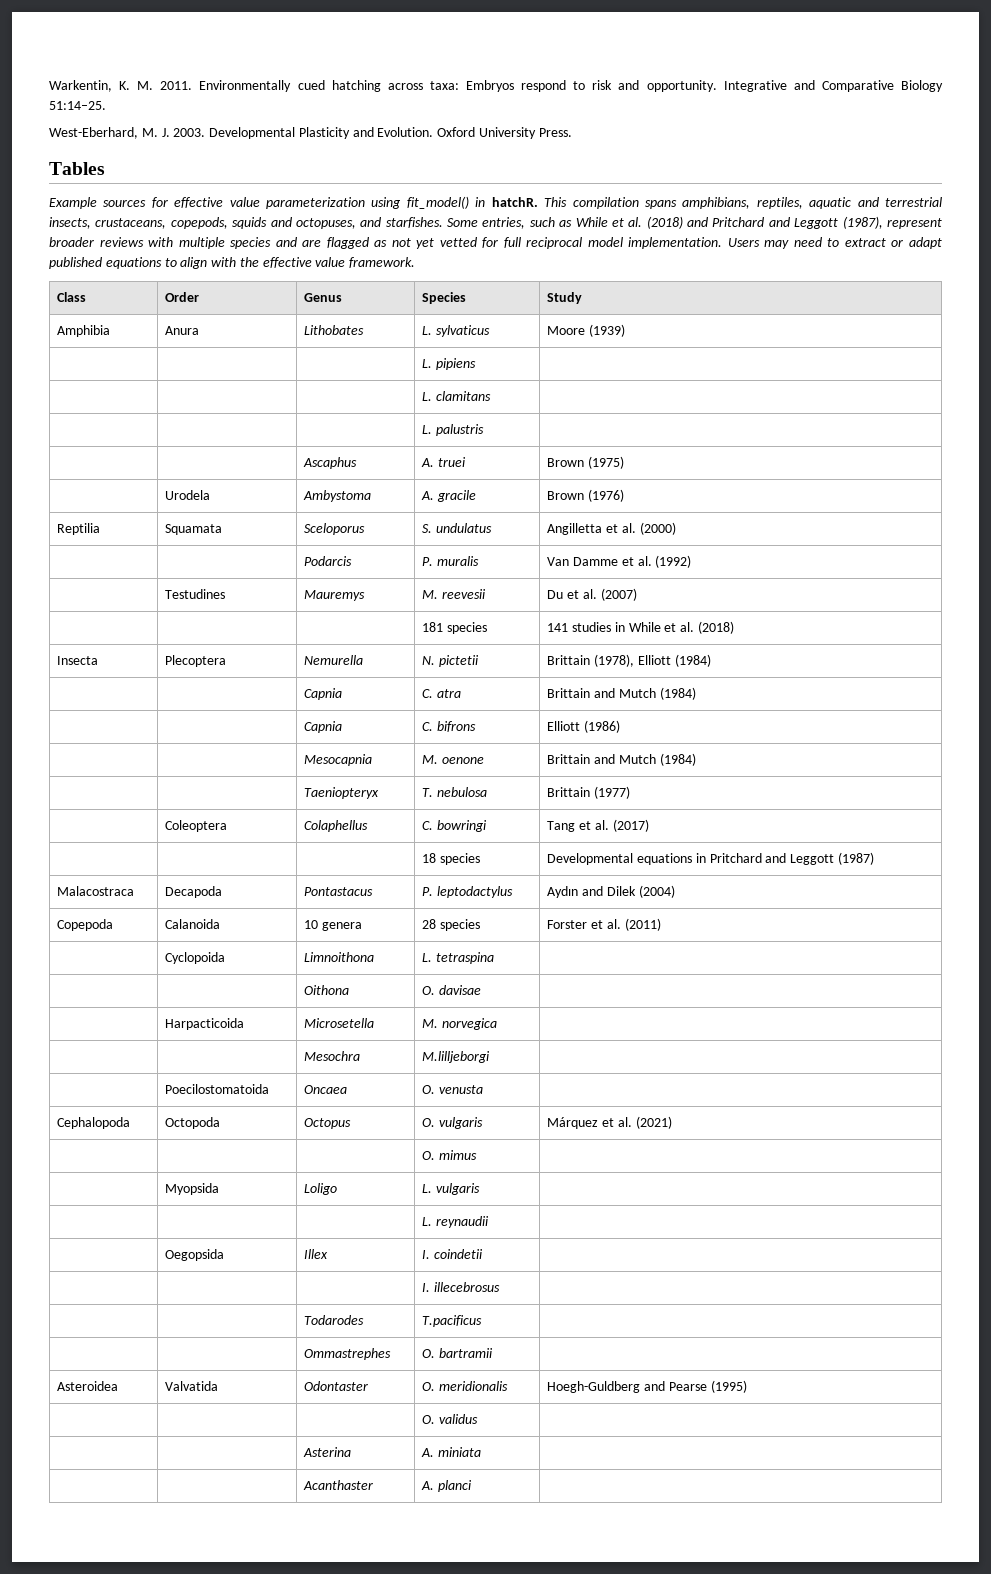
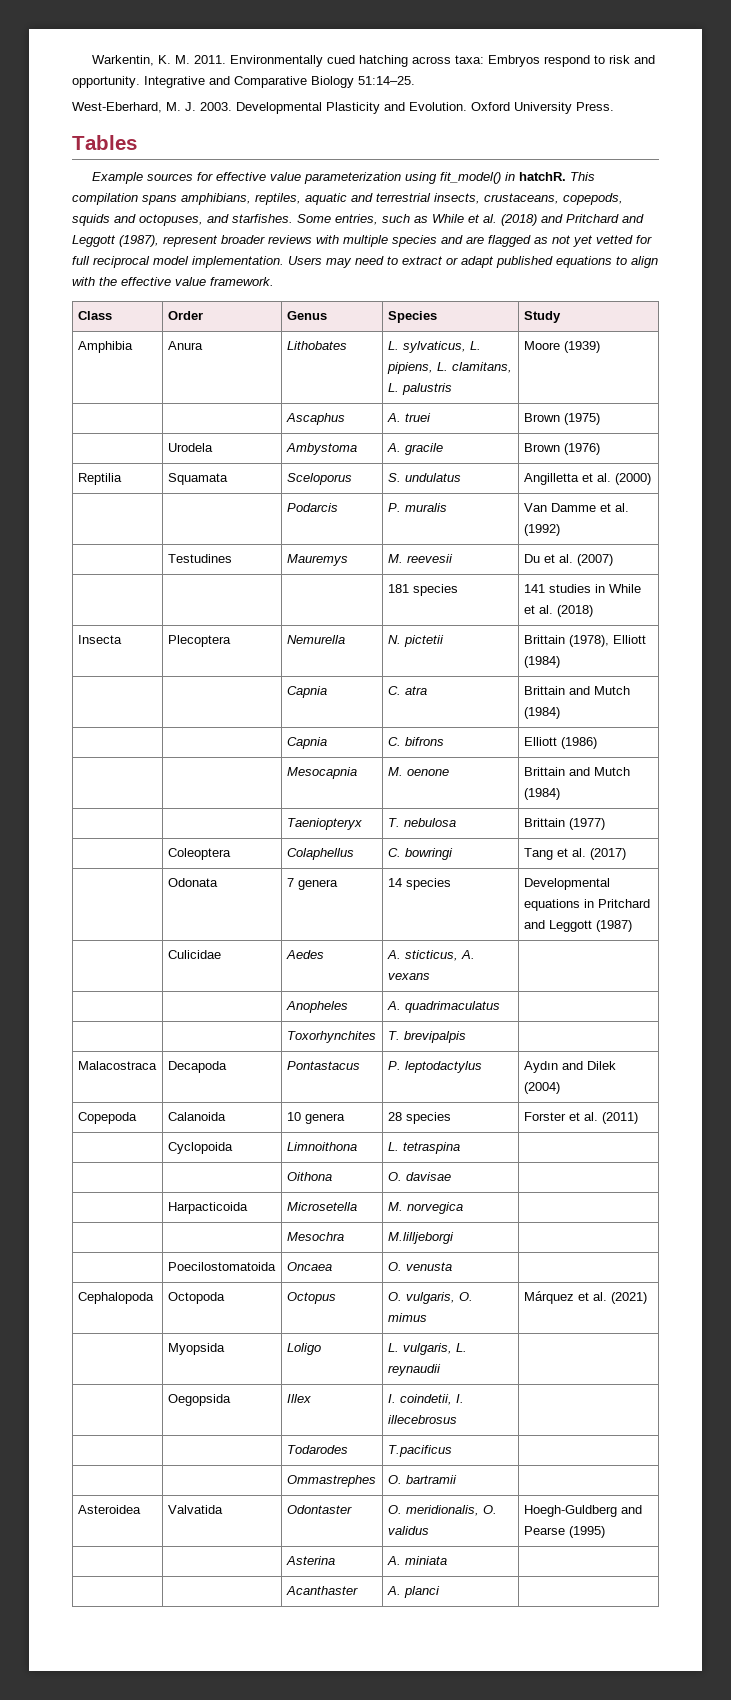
[436,325,491,337] [547,324,626,337] [422,358,477,370] [422,391,492,401] [422,424,485,436] sylvaticus | Moore (1939) // | | | L. pipiens | // | | | L. clamitans | // | | | L. palustris | -> [402,341,481,353] [386,362,512,374] [387,383,452,395] [523,341,600,353] sylvaticus, L. pipiens, L. clamitans, L. palustris | Moore (1939)
[422,853,437,863] | | 18 -> [167,878,218,887] [286,878,338,890] [387,878,402,887] Odonata | 7 genera | 14
(874, 858) none -> [167,950,221,959] [285,950,324,959] [386,950,475,961] [387,973,430,980] [285,1001,348,1013] [386,1001,500,1013] [286,1031,376,1043] [387,1031,466,1043] // | Culicidae | Aedes | A. sticticus, A. vexans | // | | Anopheles | A. quadrimaculatus | // | | Toxorhynchites | T. brevipalpis |
[439,1117,484,1129] vulgaris -> [405,1292,473,1304] [387,1313,427,1322] vulgaris, O. mimus
[422,1150,478,1160] // | | | O. mimus | -> (647, 1298) none
[436,1183,481,1195] vulgaris | // | | | -> [402,1343,452,1355] vulgaris,
[434,1249,484,1259] coindetii | // | | | -> [399,1394,452,1405] coindetii,
[439,1381,509,1391] meridionalis -> [405,1505,497,1516] [387,1526,429,1535] meridionalis, O. validus
[422,1414,479,1424] // | | | O. validus | -> (605, 1532) none

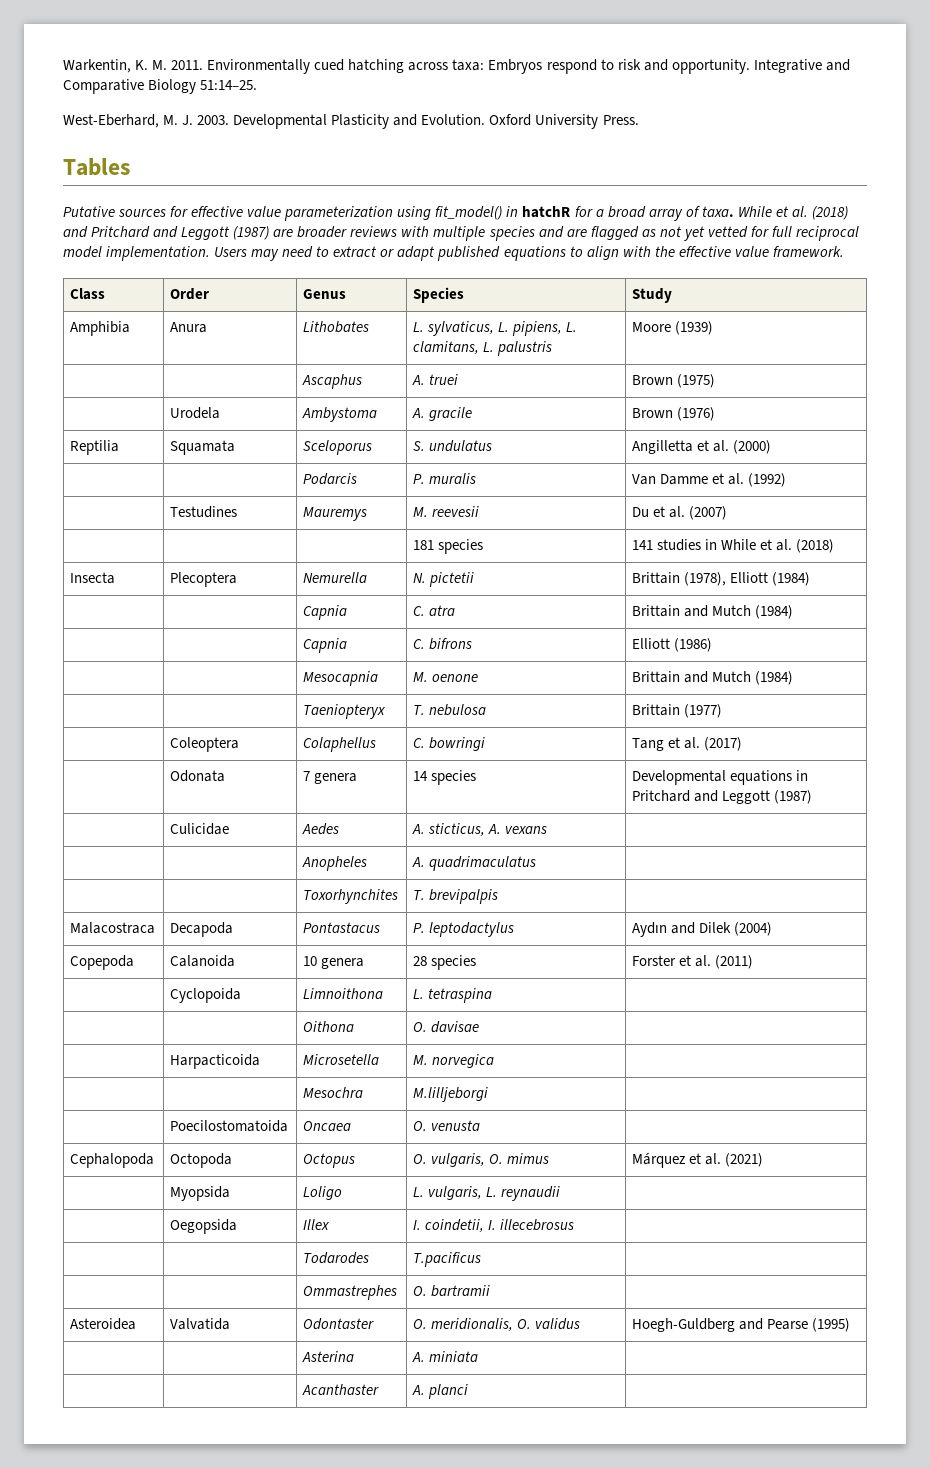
[92,172,144,184] Example -> [63,206,115,217] Putative
[519,172,596,181] [72,193,623,205] [72,214,428,226] hatchR. This compilation spans amphibians, reptiles, aquatic and terrestrial insects, crustaceans, copepods, squids and octopuses, and starfishes. Some entries, such as -> [522,206,734,221] hatchR for a broad array of taxa.
[119,235,218,247] (1987), represent -> [233,226,294,240] (1987) are

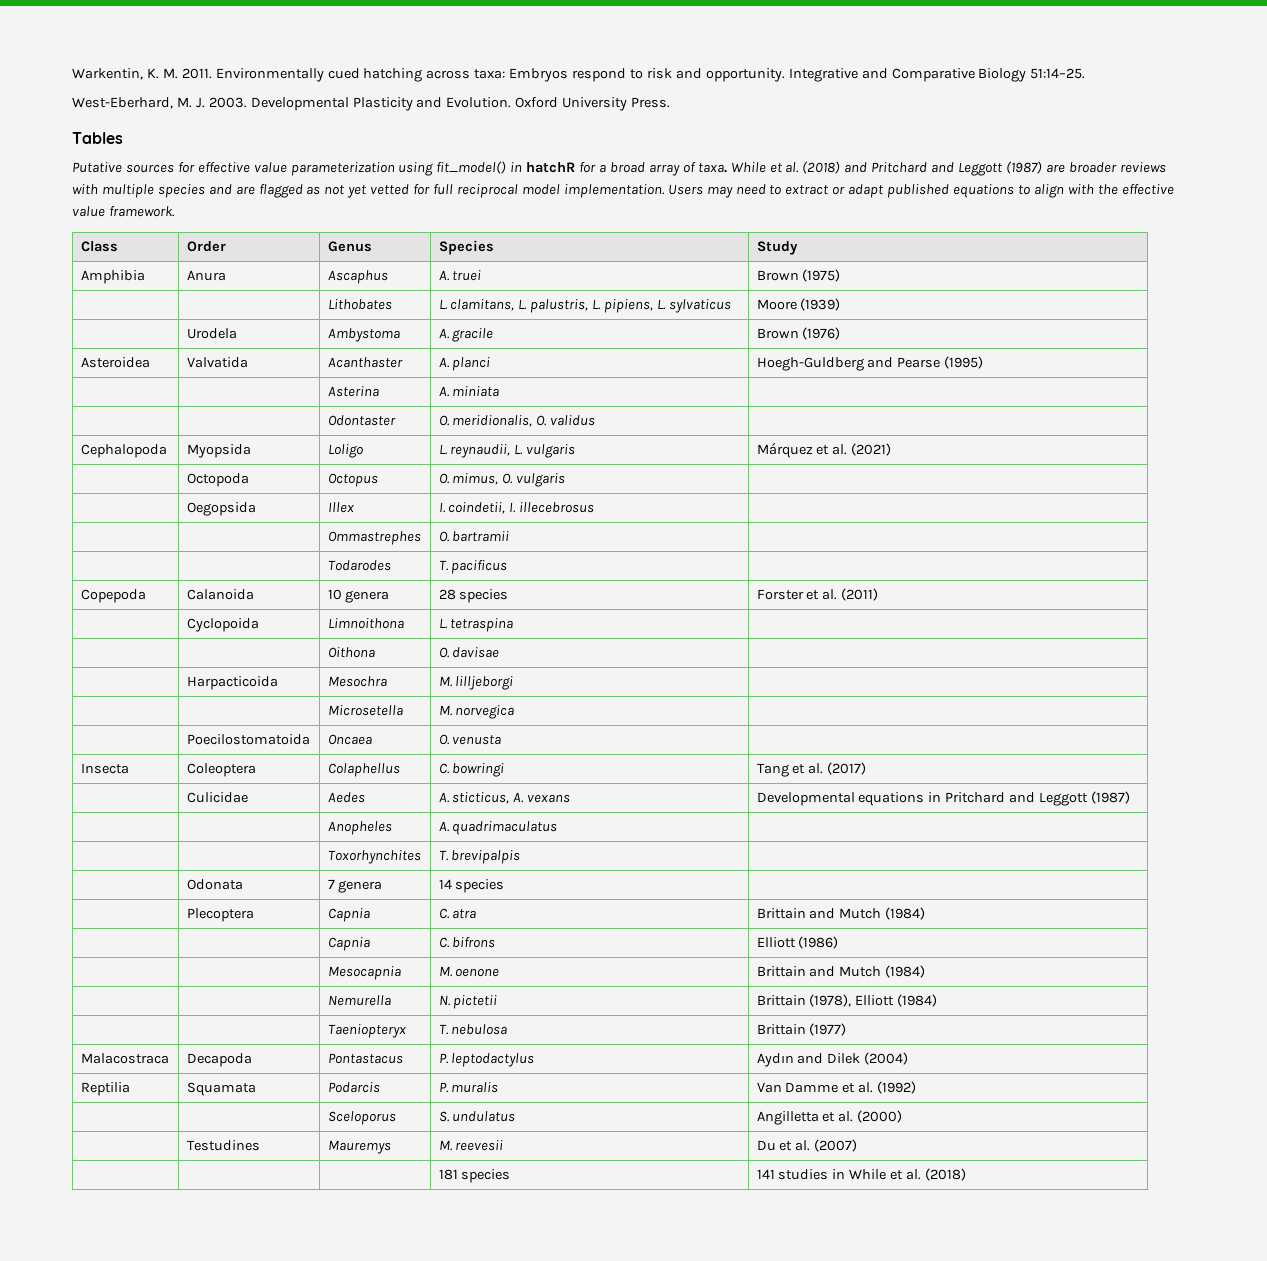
[303,321,370,333] [413,321,578,336] [413,341,553,356] [632,321,714,335] | Lithobates | L. sylvaticus, L. pipiens, L. clamitans, L. palustris | Moore (1939) // | -> (226, 275) none
(716, 381) none -> [327,299,392,310] [438,299,731,313] [756,298,841,311] // | | Lithobates | L. clamitans, L. palustris, L. pipiens, L. sylvaticus | Moore (1939)
[70,440,120,455] [170,440,236,455] [303,440,373,455] [413,440,493,452] [632,440,772,454] [303,473,358,485] [413,473,477,484] [632,473,787,487] [170,506,238,518] [303,507,368,521] [413,506,480,517] [632,506,728,520] [413,539,484,554] [632,539,835,553] [70,572,116,584] [170,572,238,587] [303,572,368,583] [413,572,475,587] [632,572,811,586] [303,605,348,620] [413,605,456,616] [632,605,794,619] [303,638,348,653] [413,638,473,650] [632,638,713,652] [303,671,379,686] [413,672,479,682] [632,671,794,685] [303,704,386,719] [413,704,487,716] [632,704,723,718] [170,737,240,752] [303,737,377,752] [413,737,486,751] [632,737,743,751] [170,770,226,782] [303,771,358,784] [413,770,477,785] [632,770,809,785] [632,790,813,804] [170,823,230,835] [302,823,340,835] [412,823,548,837] [302,856,368,871] [412,856,537,871] [303,889,399,904] [413,889,499,904] [70,922,156,934] [170,922,234,937] [303,922,381,933] [413,922,515,937] [632,922,773,937] Reptilia | Squamata | Sceloporus | S. undulatus | Angilletta et al. (2000) // | | Podarcis | P. muralis | Van Damme et al. (1992) // | Testudines | Mauremys | M. reevesii | Du et al. (2007) // | | | 181 species | 141 studies in While et al. (2018) // Insecta | Plecoptera | Nemurella | N. pictetii | Brittain (1978), Elliott (1984) // | | Capnia | C. atra | Brittain and Mutch (1984) // | | Capnia | C. bifrons | Elliott (1986) // | | Mesocapnia | M. oenone | Brittain and Mutch (1984) // | | Taeniopteryx | T. nebulosa | Brittain (1977) // | Coleoptera | Colaphellus | C. bowringi | Tang et al. (2017) // | Odonata | 7 genera | 14 species | Developmental equations in Pritchard and Leggott (1987) // | Culicidae | Aedes | A. sticticus, A. vexans | // | | Anopheles | A. quadrimaculatus | // | | Toxorhynchites | T. brevipalpis | // Malacostraca | Decapoda | Pontastacus | P. leptodactylus | Aydın and Dilek (2004) -> [80,357,150,368] [186,357,248,368] [327,357,403,368] [438,357,491,371] [756,356,984,371] [327,386,379,397] [438,386,500,397] [327,415,396,426] [438,415,596,427] [80,444,167,458] [186,444,251,458] [327,444,364,458] [438,444,576,458] [756,442,892,458] [186,473,249,487] [327,473,378,487] [438,473,566,487] [186,502,256,516] [327,502,354,513] [438,502,595,514] [327,531,421,545] [438,531,510,542] [327,560,391,571] [438,560,508,574] Asteroidea | Valvatida | Acanthaster | A. planci | Hoegh-Guldberg and Pearse (1995) // | | Asterina | A. miniata | // | | Odontaster | O. meridionalis, O. validus | // Cephalopoda | Myopsida | Loligo | L. reynaudii, L. vulgaris | Márquez et al. (2021) // | Octopoda | Octopus | O. mimus, O. vulgaris | // | Oegopsida | Illex | I. coindetii, I. illecebrosus | // | | Ommastrephes | O. bartramii | // | | Todarodes | T. pacificus |
(261, 1061) none -> [327,676,387,687] [438,676,514,690] | Mesochra | M. lilljeborgi | // |
[303,1087,364,1098] [413,1087,489,1102] // | | Mesochra | M.lilljeborgi | -> (515, 712) none
[70,1153,155,1168] [170,1153,233,1168] [303,1153,356,1168] [413,1153,550,1167] [632,1152,764,1168] [170,1186,231,1201] [303,1186,343,1200] [413,1186,561,1201] [170,1219,238,1234] [303,1219,330,1230] [413,1219,575,1233] [303,1252,370,1264] [413,1252,482,1267] [303,1285,398,1300] [413,1285,491,1297] [70,1318,137,1330] [170,1318,231,1330] [303,1318,375,1330] [413,1318,581,1332] [632,1318,851,1332] [302,1351,355,1362] [412,1351,479,1362] [302,1384,380,1395] [412,1384,469,1399] Cephalopoda | Octopoda | Octopus | O. vulgaris, O. mimus | Márquez et al. (2021) // | Myopsida | Loligo | L. vulgaris, L. reynaudii | // | Oegopsida | Illex | I. coindetii, I. illecebrosus | // | | Todarodes | T.pacificus | // | | Ommastrephes | O. bartramii | // Asteroidea | Valvatida | Odontaster | O. meridionalis, O. validus | Hoegh-Guldberg and Pearse (1995) // | | Asterina | A. miniata | // | | Acanthaster | A. planci | -> [80,763,129,774] [186,763,256,777] [327,763,400,777] [438,763,505,777] [756,762,867,777] [186,792,248,803] [327,792,365,803] [438,792,571,804] [756,791,1131,806] [327,821,392,835] [438,821,558,835] [327,850,421,864] [438,850,521,864] [186,879,243,890] [327,879,383,893] [438,879,505,893] [186,908,254,922] [327,908,370,922] [438,908,477,919] [756,907,926,920] [327,937,370,951] [438,937,496,948] [756,936,839,949] [327,966,401,980] [438,966,500,977] [756,965,926,978] [327,995,391,1006] [438,995,498,1009] [756,994,938,1007] [327,1024,406,1038] [438,1024,508,1035] [756,1023,847,1036] [80,1053,169,1064] [186,1053,252,1067] [327,1053,403,1064] [438,1053,535,1067] [756,1052,909,1067] [80,1082,130,1096] [186,1082,256,1096] [327,1082,380,1093] [438,1082,499,1093] [756,1081,917,1094] [327,1111,396,1125] [438,1111,516,1122] [756,1110,903,1125] [186,1140,260,1151] [327,1140,391,1154] [438,1140,504,1151] [756,1139,858,1152] [438,1169,511,1183] [756,1168,967,1181] Insecta | Coleoptera | Colaphellus | C. bowringi | Tang et al. (2017) // | Culicidae | Aedes | A. sticticus, A. vexans | Developmental equations in Pritchard and Leggott (1987) // | | Anopheles | A. quadrimaculatus | // | | Toxorhynchites | T. brevipalpis | // | Odonata | 7 genera | 14 species | // | Plecoptera | Capnia | C. atra | Brittain and Mutch (1984) // | | Capnia | C. bifrons | Elliott (1986) // | | Mesocapnia | M. oenone | Brittain and Mutch (1984) // | | Nemurella | N. pictetii | Brittain (1978), Elliott (1984) // | | Taeniopteryx | T. nebulosa | Brittain (1977) // Malacostraca | Decapoda | Pontastacus | P. leptodactylus | Aydın and Dilek (2004) // Reptilia | Squamata | Podarcis | P. muralis | Van Damme et al. (1992) // | | Sceloporus | S. undulatus | Angilletta et al. (2000) // | Testudines | Mauremys | M. reevesii | Du et al. (2007) // | | | 181 species | 141 studies in While et al. (2018)

